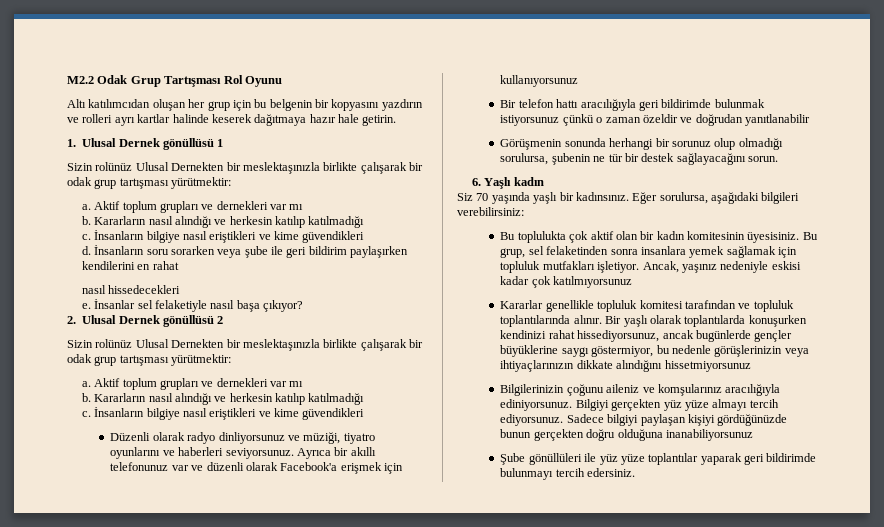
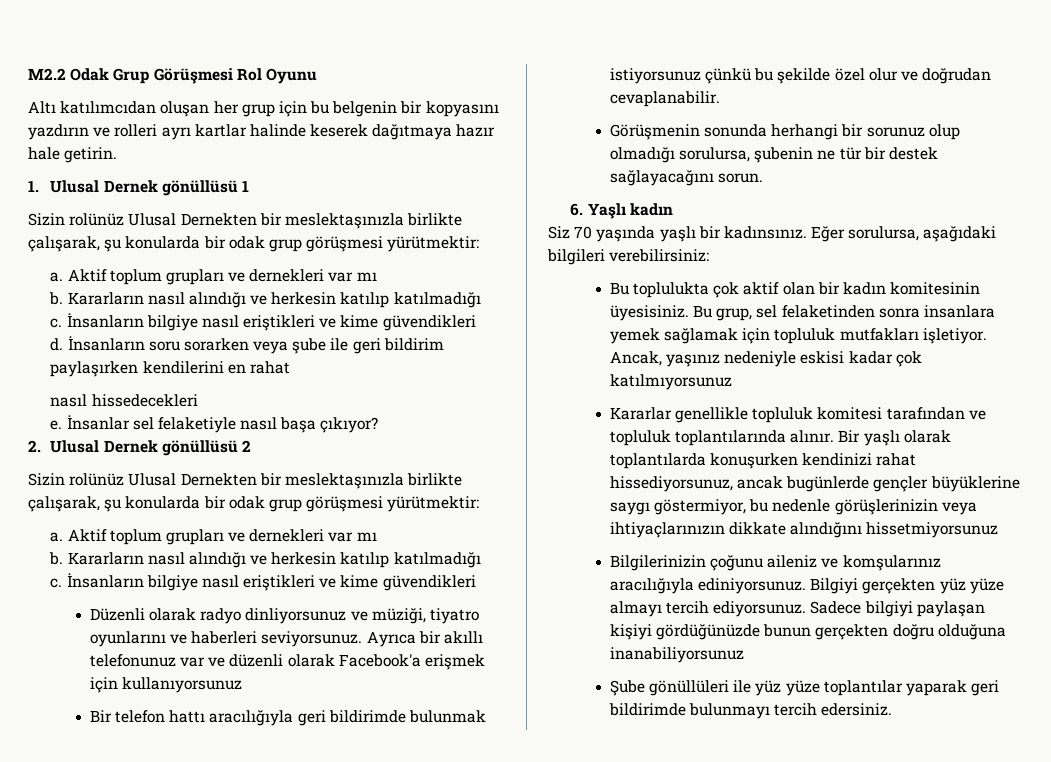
[164,76,222,87] Tartışması -> [153,68,233,84] Görüşmesi
[360,162,423,174] [67,177,169,189] çalışarak bir odak grup tartışması -> [28,236,384,252] çalışarak, şu konularda bir odak grup görüşmesi
[360,339,423,351] [67,354,169,366] çalışarak bir odak grup tartışması -> [28,496,384,512] çalışarak, şu konularda bir odak grup görüşmesi
[596,114,678,123] o zaman özeldir -> [754,68,898,84] bu şekilde özel olur
[745,114,811,126] yanıtlanabilir -> [609,91,720,107] cevaplanabilir.

